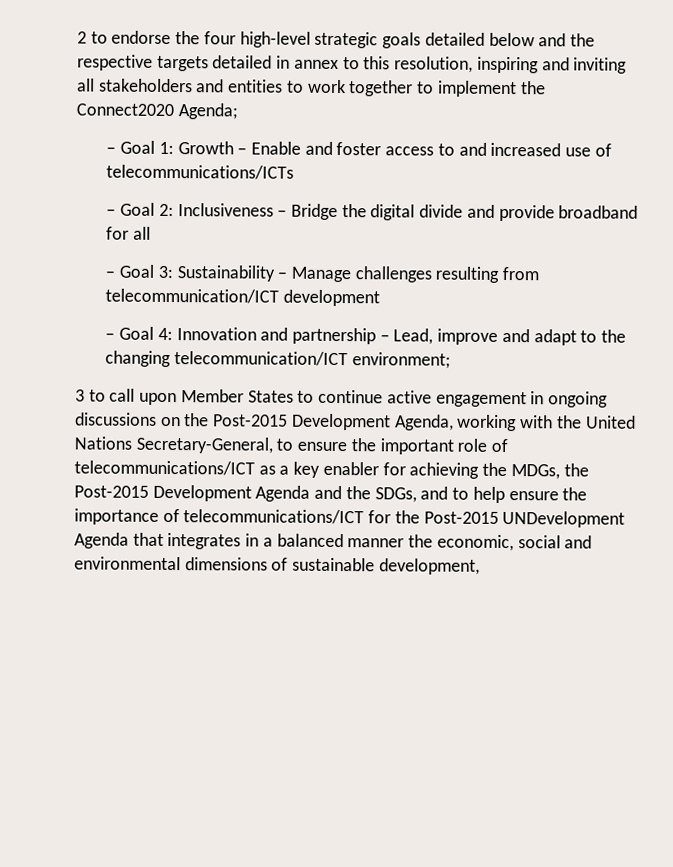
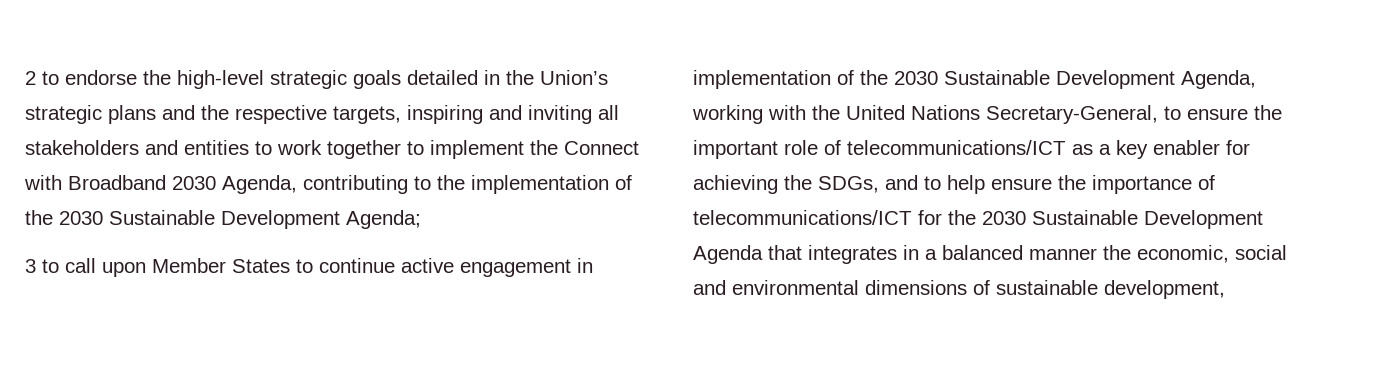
[203,31,236,45] four -> (171, 77) none
[488,32,595,47] [77,54,474,73] below and the respective targets detailed in annex to this resolution, -> [484,70,608,85] [25,105,401,124] in the Union’s strategic plans and the respective targets,
[76,103,238,120] [106,140,612,157] [106,164,295,180] [106,202,639,222] [106,226,152,240] [105,264,540,283] [105,288,381,307] [105,326,627,346] [105,350,451,369] Connect2020 Agenda; // – Goal 1: Growth – Enable and foster access to and increased use of telecommunications/ICTs // – Goal 2: Inclusiveness – Bridge the digital divide and provide broadband for all // – Goal 3: Sustainability – Manage challenges resulting from telecommunication/ICT development // – Goal 4: Innovation and partnership – Lead, improve and adapt to the changing telecommunication/ICT environment; -> [564,141,639,155] [24,175,632,194] [25,210,421,229] Connect with Broadband 2030 Agenda, contributing to the implementation of the 2030 Sustainable Development Agenda;
[547,391,608,408] [75,412,289,427] ongoing discussions on the Post-2015 -> [693,70,1050,89] implementation of the 2030 Sustainable
[510,463,589,480] [74,484,371,502] MDGs, the Post-2015 Development Agenda and the -> (812, 182) none
[423,510,626,528] Post-2015 UNDevelopment -> [982,210,1263,229] 2030 Sustainable Development

